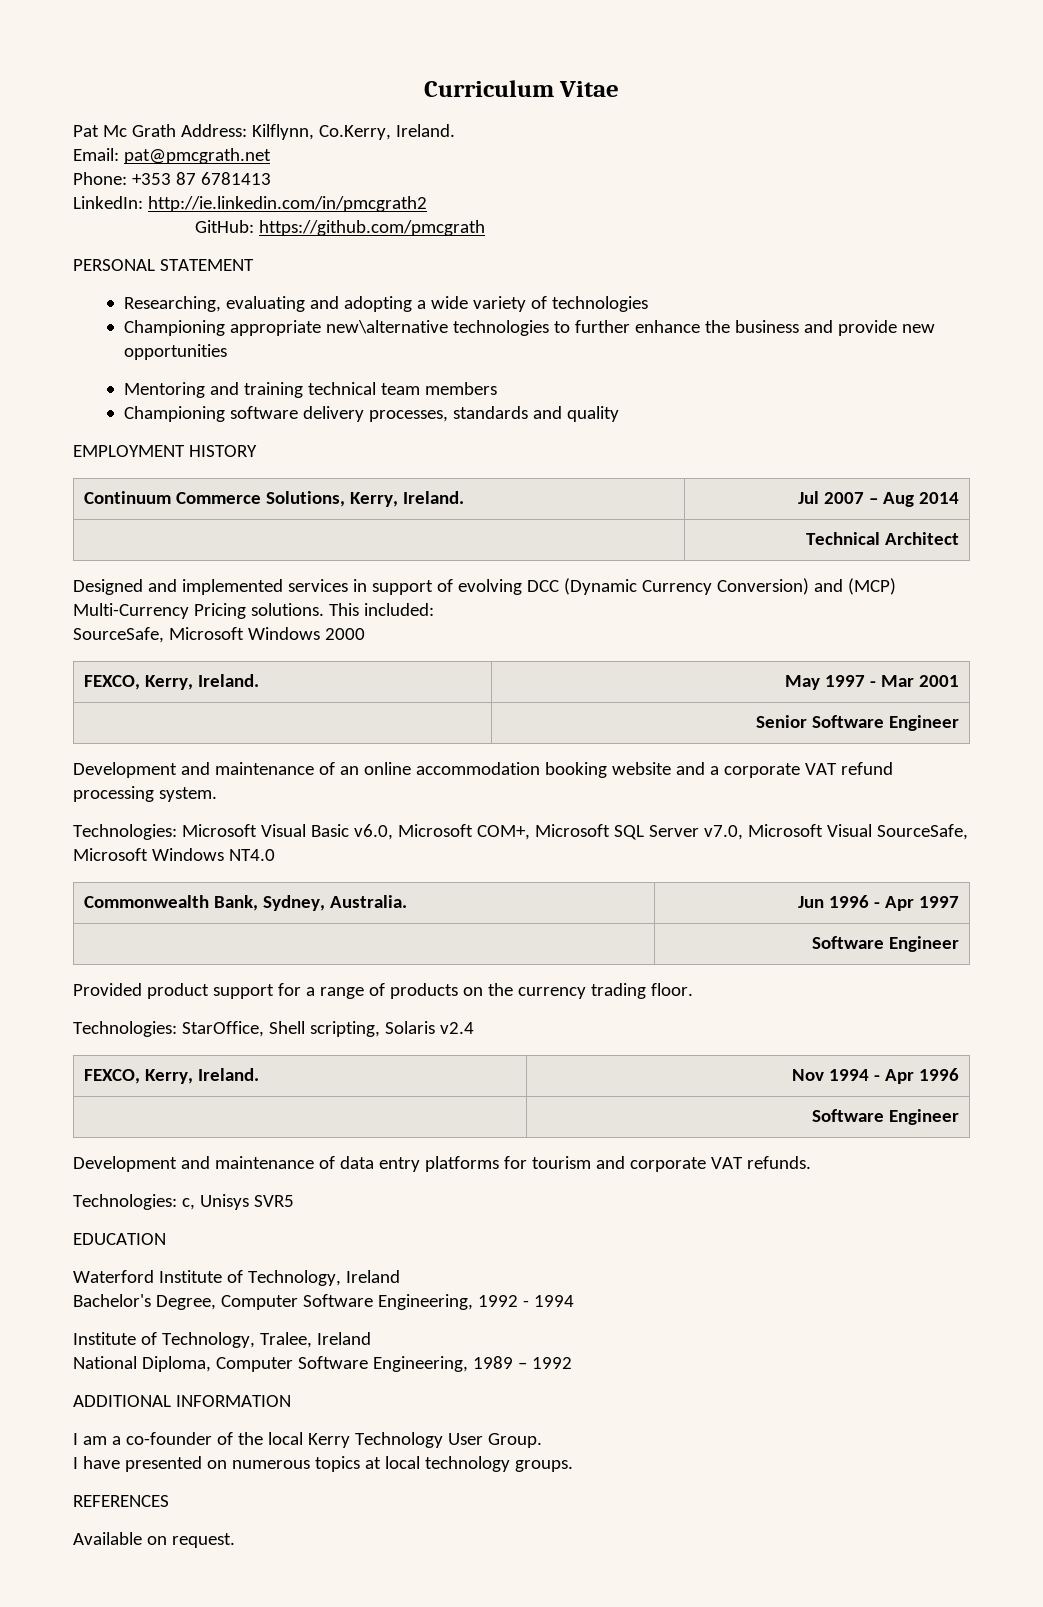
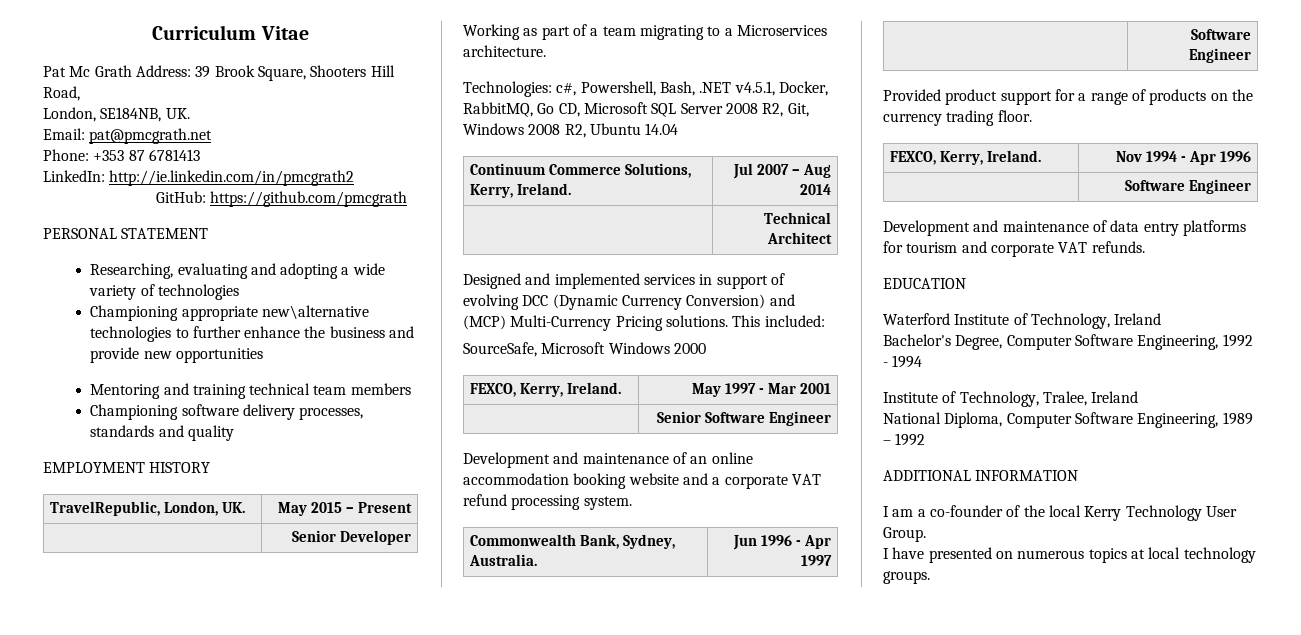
[251,124,455,140] Kilflynn, Co.Kerry, Ireland. -> [195,65,395,81] [43,86,80,101] [43,107,190,122] 39 Brook Square, Shooters Hill Road, // London, SE184NB, UK.
(257, 451) none -> [50,501,246,516] [278,502,412,516] [291,530,411,545] [463,24,827,40] [463,45,546,57] [463,81,828,97] [463,102,809,117] [463,123,679,138] // TravelRepublic, London, UK. | May 2015 – Present // | Senior Developer // Working as part of a team migrating to a Microservices architecture. // Technologies: c#, Powershell, Bash, .NET v4.5.1, Docker, RabbitMQ, Go CD, Microsoft SQL Server 2008 R2, Git, Windows 2008 R2, Ubuntu 14.04
[73,824,968,840] [73,848,275,861] // Technologies: Microsoft Visual Basic v6.0, Microsoft COM+, Microsoft SQL Server v7.0, Microsoft Visual SourceSafe, Microsoft Windows NT4.0 -> (632, 503) none
[73,1021,474,1037] // Technologies: StarOffice, Shell scripting, Solaris v2.4 -> (1032, 116) none
[73,1194,294,1210] // Technologies: c, Unisys SVR5 -> (1145, 247) none
[73,1495,169,1507] [73,1532,235,1548] // REFERENCES // Available on request. -> (930, 577) none

